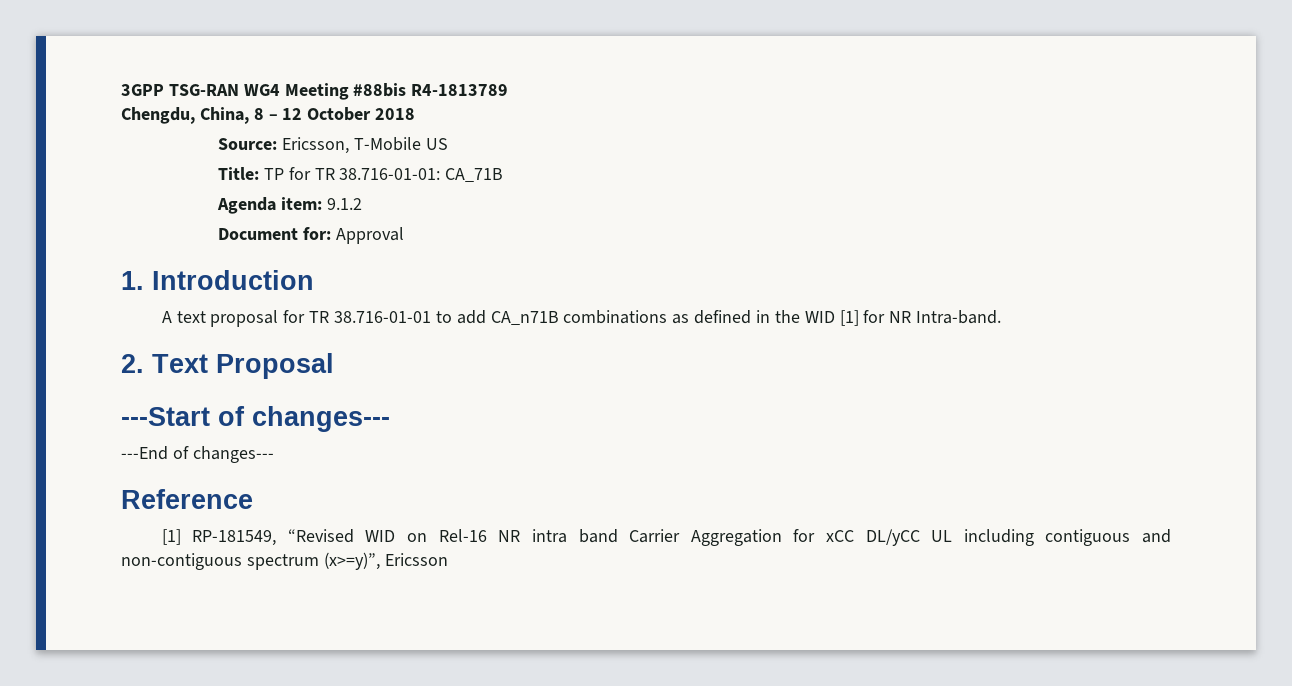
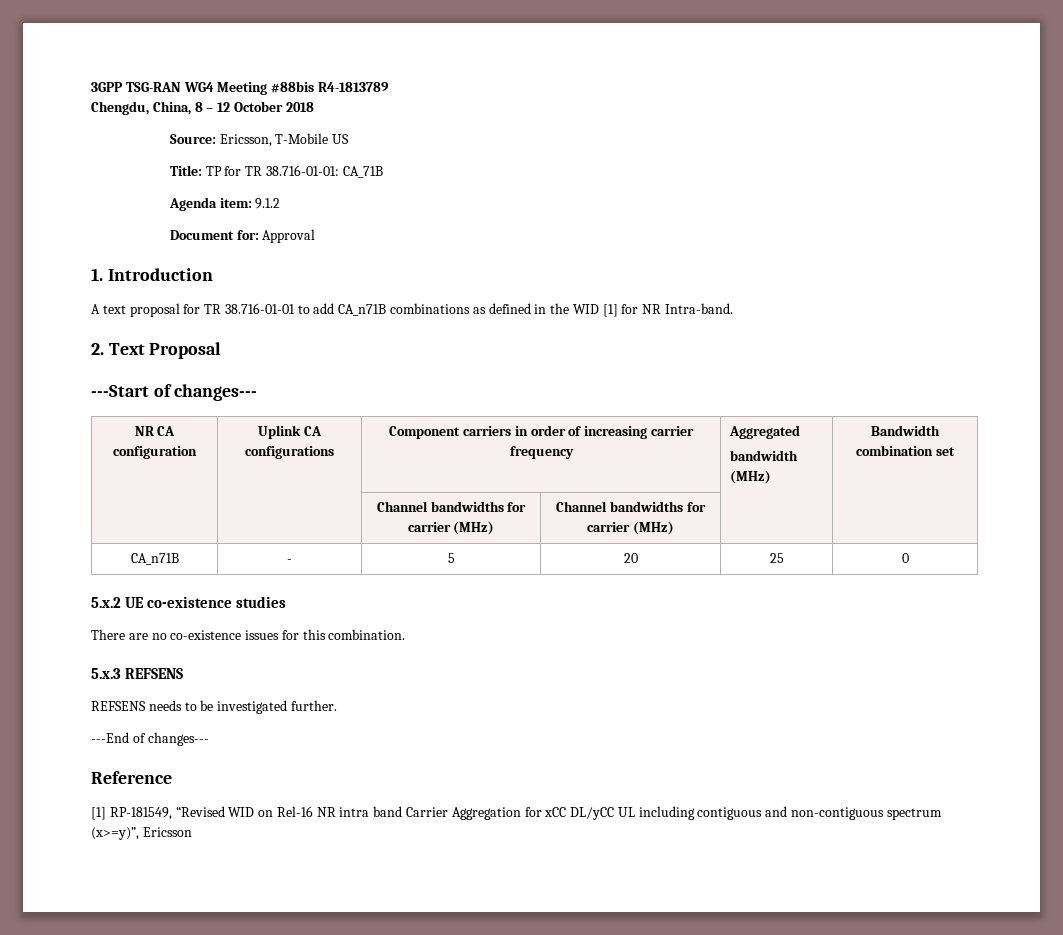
(390, 419) none -> [134,426,176,436] [113,446,197,459] [258,425,322,439] [245,446,334,459] [389,425,694,439] [509,446,574,459] [728,425,800,439] [729,450,798,461] [729,470,771,484] [871,425,940,436] [856,445,955,456] [376,501,527,512] [407,521,495,535] [556,501,706,512] [587,521,674,535] [130,553,179,565] [287,559,292,563] [447,553,455,563] [623,553,638,563] [769,553,784,563] [901,553,909,563] [91,596,287,608] [91,629,406,640] [91,668,184,679] [91,700,337,714] // NR CA configuration | Uplink CA configurations | Component carriers in order of increasing carrier frequency | Aggregated // bandwidth (MHz) | Bandwidth combination set // | | Channel bandwidths for carrier (MHz) | Channel bandwidths for carrier (MHz) | | // CA_n71B | - | 5 | 20 | 25 | 0 // 5.x.2 UE co-existence studies // There are no co-existence issues for this combination. // 5.x.3 REFSENS // REFSENS needs to be investigated further.

